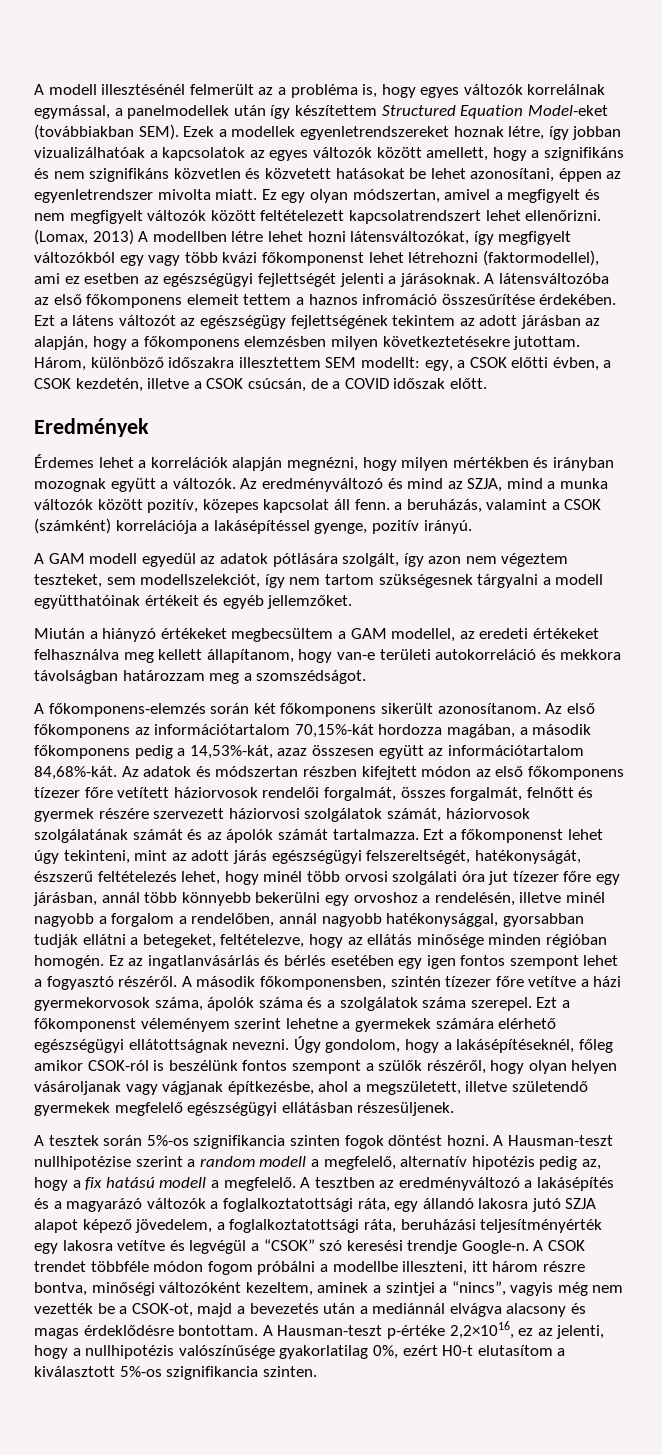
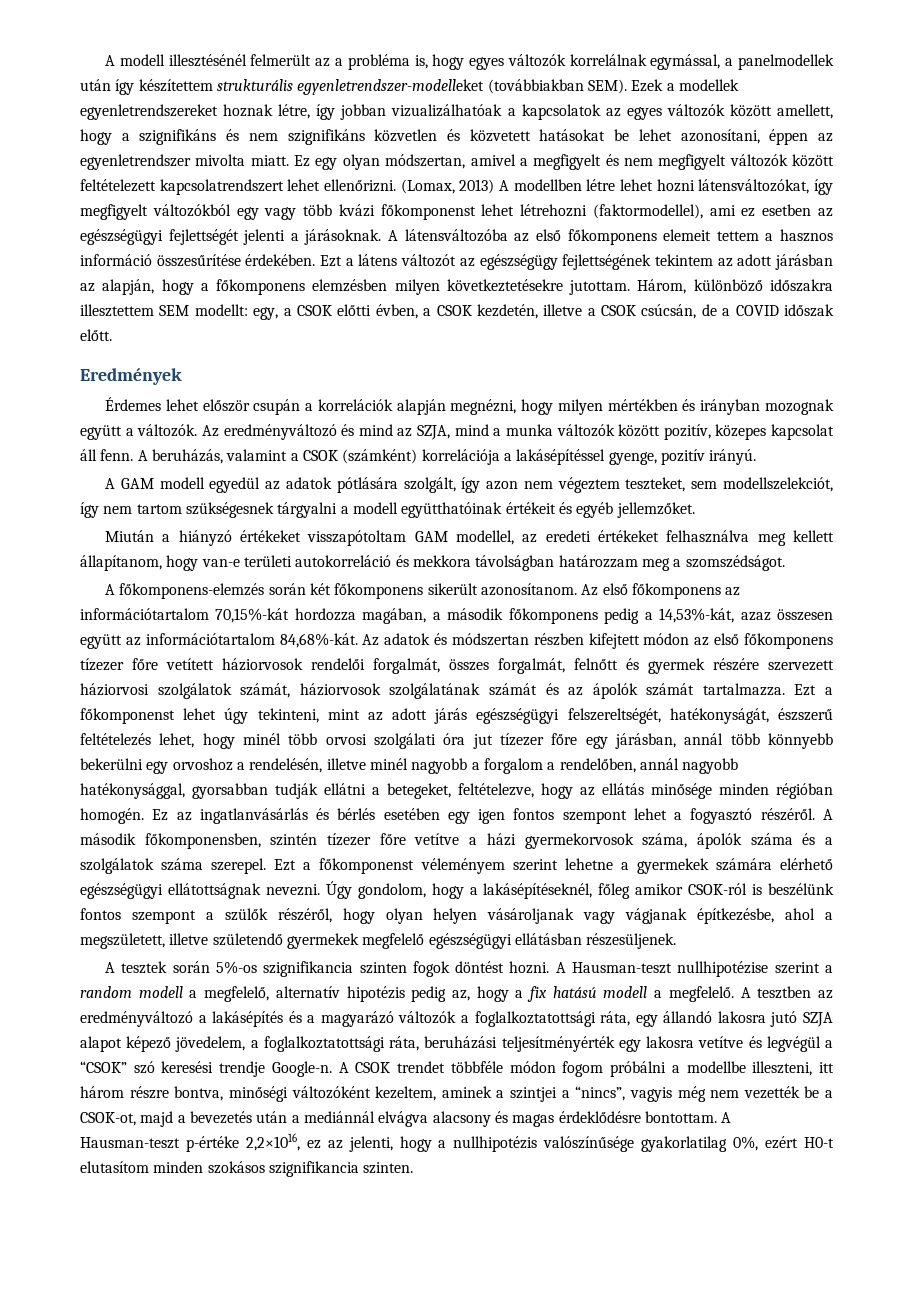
[381,105,608,119] Structured Equation Model-eket -> [216,79,485,95] strukturális egyenletrendszer-modelleket
[308,294,438,305] haznos infromáció -> [780,229,834,242] [80,254,152,266] hasznos információ
(134, 462) none -> [202,399,301,415] először csupán
[394,502,403,510] a -> [137,450,148,461] A
[231,628,346,642] megbecsültem a -> [307,530,407,546] visszapótoltam
[557,1348,566,1356] [34,1366,162,1377] a kiválasztott 5%-os -> [153,1161,265,1174] minden szokásos

